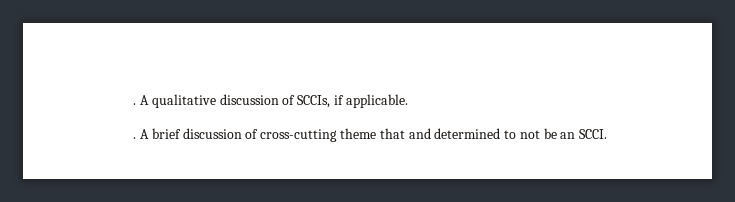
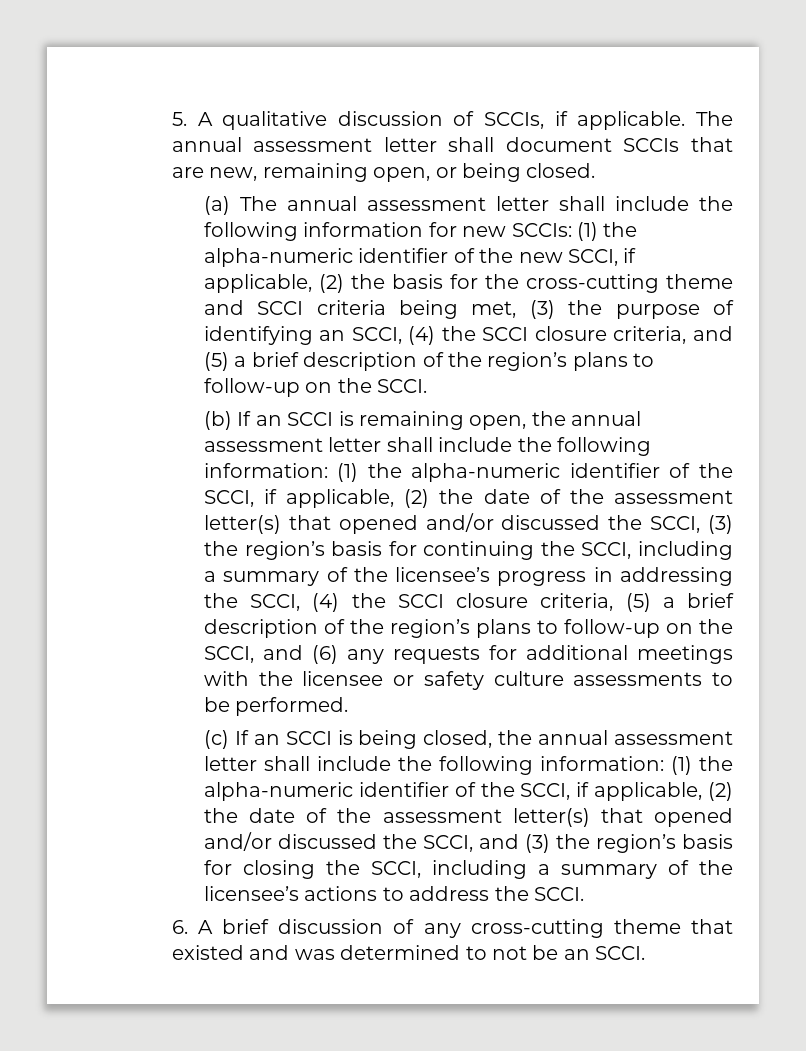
[133,103,137,105] . -> [171,112,187,126] 5.
[133,137,137,139] // . -> [695,111,733,126] [171,137,733,152] [171,163,596,182] [203,196,733,215] [203,222,638,241] [203,248,637,267] [203,274,733,293] [203,300,734,319] [203,326,733,345] [203,352,655,371] [203,378,428,397] [203,411,642,430] [203,437,651,456] [203,463,733,482] [203,489,733,508] [203,513,733,534] [203,541,734,560] [203,567,733,586] [203,593,734,612] [203,619,733,638] [203,645,733,664] [203,671,733,690] [203,697,349,716] [203,730,733,749] [203,756,733,775] [203,782,733,801] [203,808,733,827] [203,832,733,853] [203,860,733,879] [203,886,584,901] [171,920,188,934] The annual assessment letter shall document SCCIs that are new, remaining open, or being closed. // (a) The annual assessment letter shall include the following information for new SCCIs: (1) the alpha-numeric identifier of the new SCCI, if applicable, (2) the basis for the cross-cutting theme and SCCI criteria being met, (3) the purpose of identifying an SCCI, (4) the SCCI closure criteria, and (5) a brief description of the region’s plans to follow-up on the SCCI. // (b) If an SCCI is remaining open, the annual assessment letter shall include the following information: (1) the alpha-numeric identifier of the SCCI, if applicable, (2) the date of the assessment letter(s) that opened and/or discussed the SCCI, (3) the region’s basis for continuing the SCCI, including a summary of the licensee’s progress in addressing the SCCI, (4) the SCCI closure criteria, (5) a brief description of the region’s plans to follow-up on the SCCI, and (6) any requests for additional meetings with the licensee or safety culture assessments to be performed. // (c) If an SCCI is being closed, the annual assessment letter shall include the following information: (1) the alpha-numeric identifier of the SCCI, if applicable, (2) the date of the assessment letter(s) that opened and/or discussed the SCCI, and (3) the region’s basis for closing the SCCI, including a summary of the licensee’s actions to address the SCCI. // 6.
(259, 134) none -> [423,923,461,938] any
[408,128,431,139] and -> [171,945,335,960] existed and was

